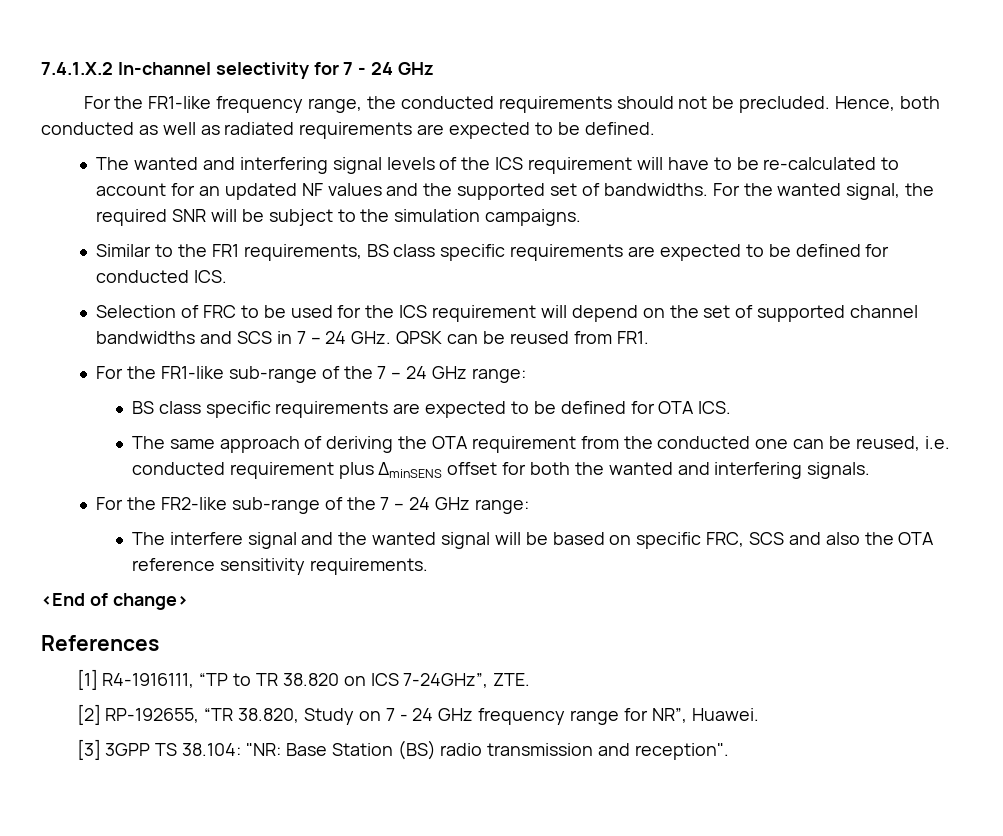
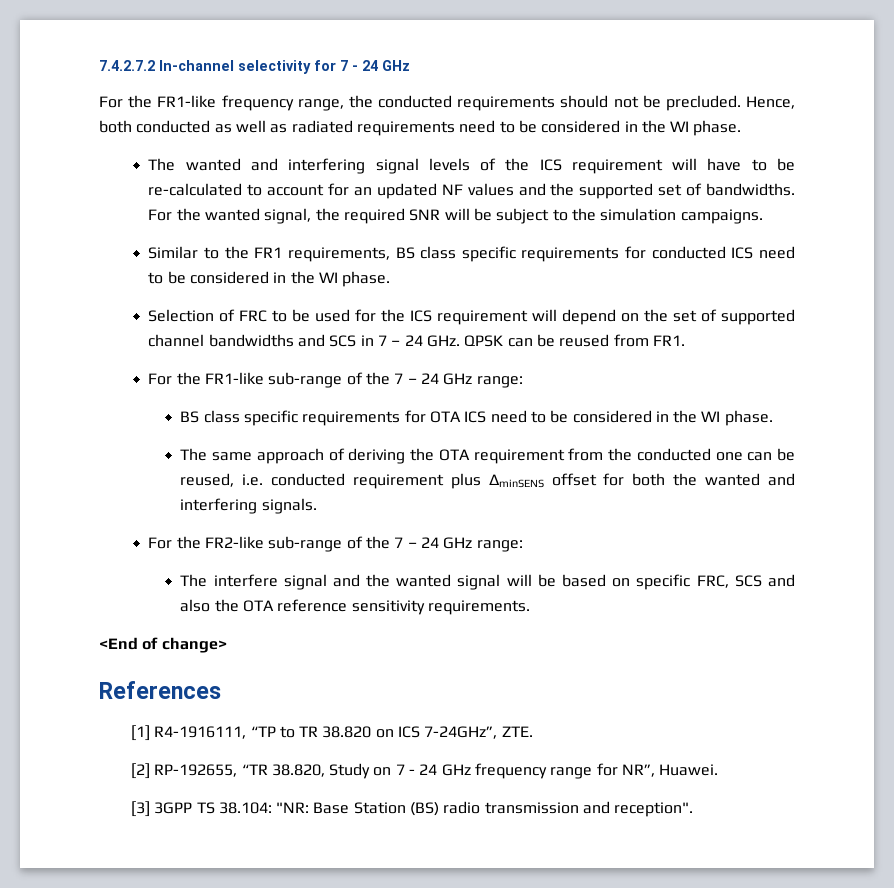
[41,62,113,75] 7.4.1.X.2 -> [99,60,155,71] 7.4.2.7.2
[417,122,655,139] are expected to be defined. -> [459,120,742,136] need to be considered in the WI phase.
[628,244,890,261] [96,270,228,283] are expected to be defined for conducted ICS. -> [625,246,795,259] [148,271,391,287] for conducted ICS need to be considered in the WI phase.
[393,401,732,418] are expected to be defined for OTA ICS. -> [404,410,773,426] for OTA ICS need to be considered in the WI phase.

